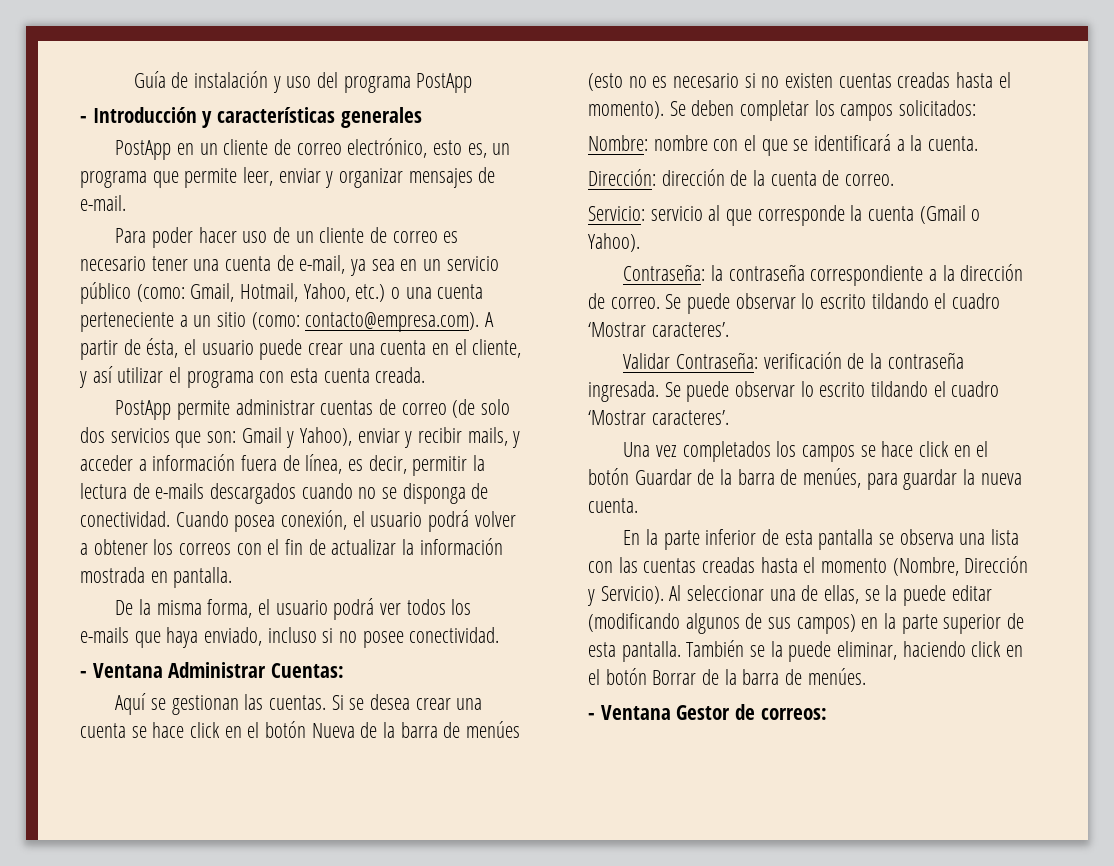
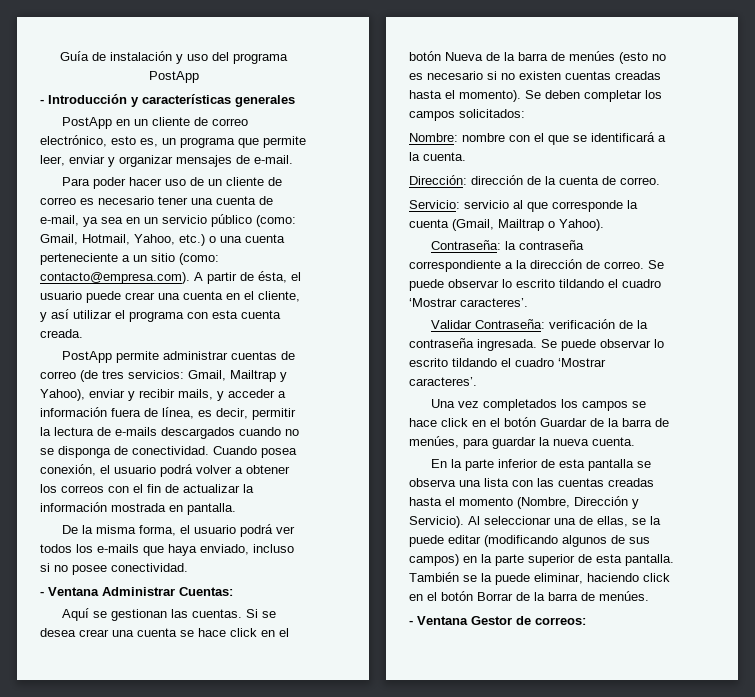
[481,399,511,415] [80,427,282,448] solo dos servicios que son: Gmail -> [102,370,276,382] tres servicios: Gmail, Mailtrap
[919,205,966,224] (Gmail -> [452,219,544,231] (Gmail, Mailtrap

